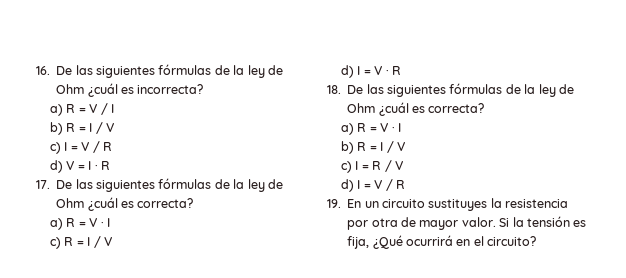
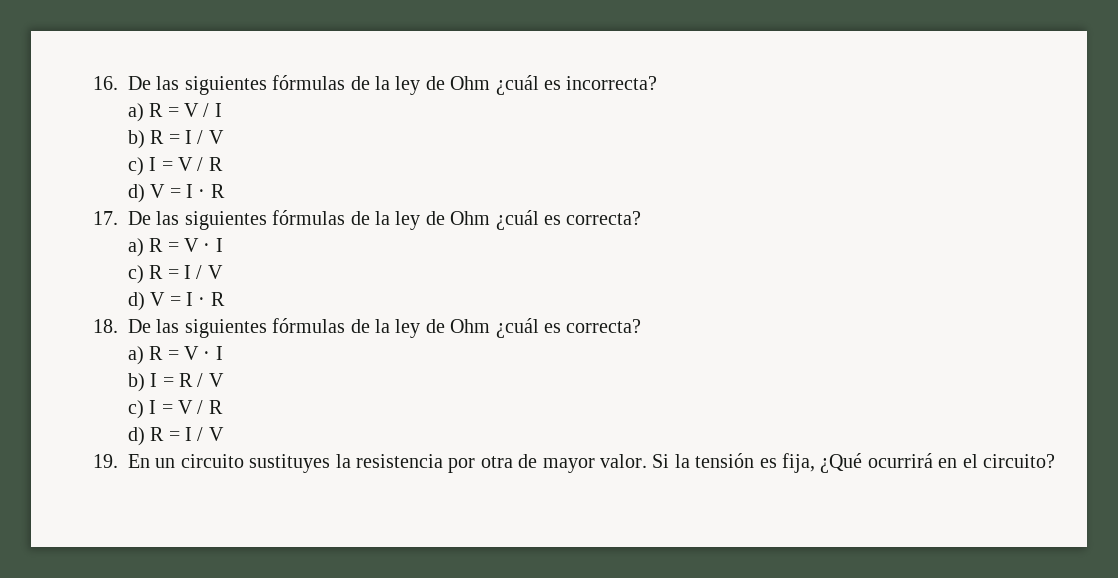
[357,66,384,75] I = V -> [150,292,194,306] V = I
[357,141,406,153] [340,160,404,173] [340,179,405,192] R = I / V // c) I = R / V // d) I = V / R -> [150,373,224,387] [127,400,223,419] [127,427,224,446] I = R / V // c) I = V / R // d) R = I / V

